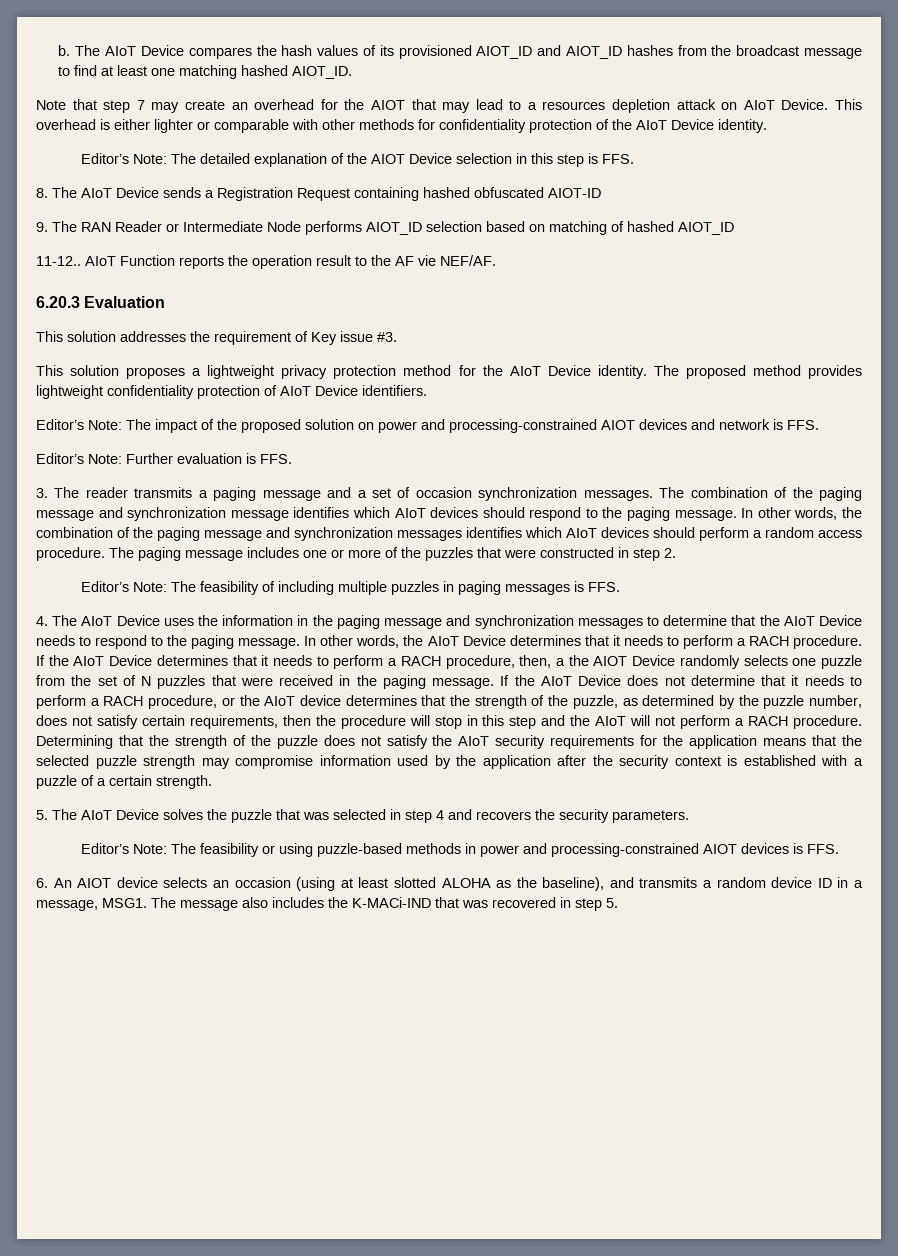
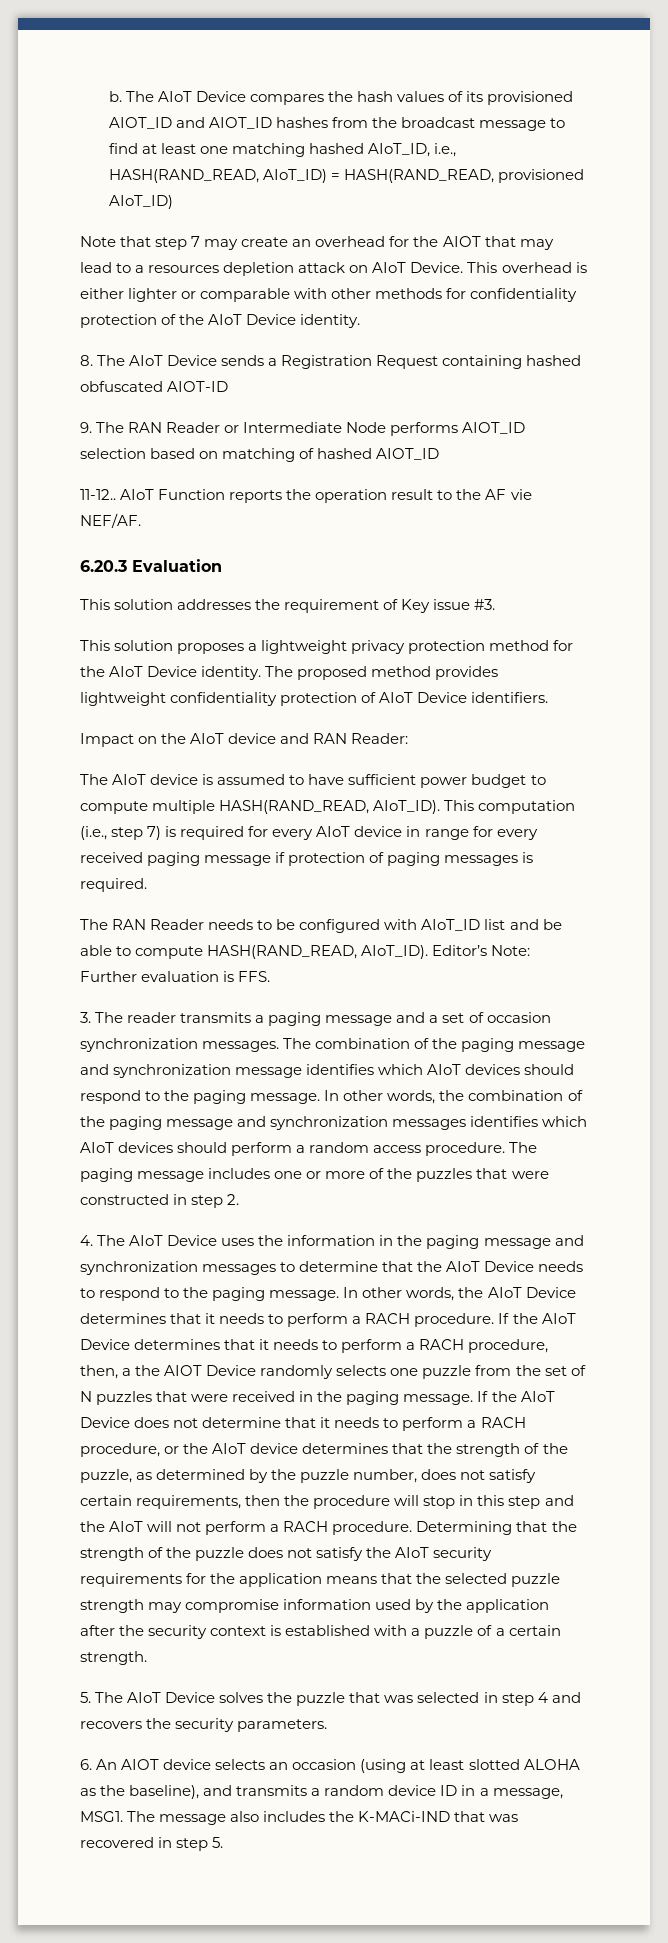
[292,66,353,79] AIOT_ID. -> [367,143,456,157] [108,169,584,183] [108,195,173,209] AIoT_ID, i.e., HASH(RAND_READ, AIoT_ID) = HASH(RAND_READ, provisioned AIoT_ID)
[80,153,634,167] // Editor’s Note: The detailed explanation of the AIOT Device selection in this step is FFS. -> (361, 321) none
[36,419,819,433] Editor’s Note: The impact of the proposed solution on power and processing-constrained AIOT devices and network is FFS. // -> [80,733,409,747] [80,774,546,788] [80,800,576,814] [80,826,538,840] [80,852,534,866] [80,878,147,892] [80,919,562,933] [80,945,429,959] Impact on the AIoT device and RAN Reader: // The AIoT device is assumed to have sufficient power budget to compute multiple HASH(RAND_READ, AIoT_ID). This computation (i.e., step 7) is required for every AIoT device in range for every received paging message if protection of paging messages is required. // The RAN Reader needs to be configured with AIoT_ID list and be able to compute HASH(RAND_READ, AIoT_ID).
[80,581,620,595] // Editor’s Note: The feasibility of including multiple puzzles in paging messages is FFS. -> (240, 1199) none
[80,843,839,857] // Editor’s Note: The feasibility or using puzzle-based methods in power and processing-constrained AIOT devices is FFS. -> (328, 1725) none

